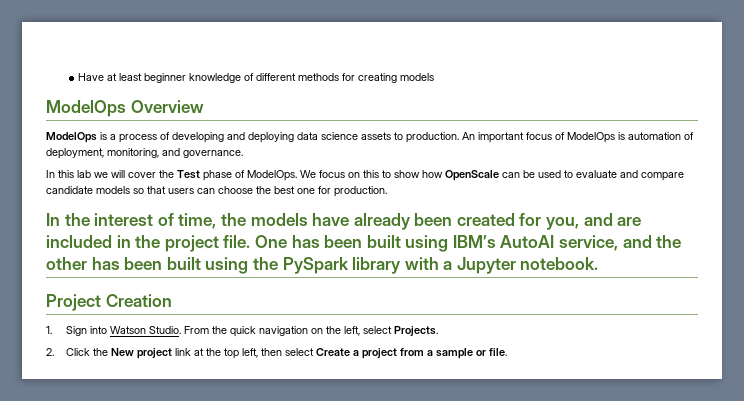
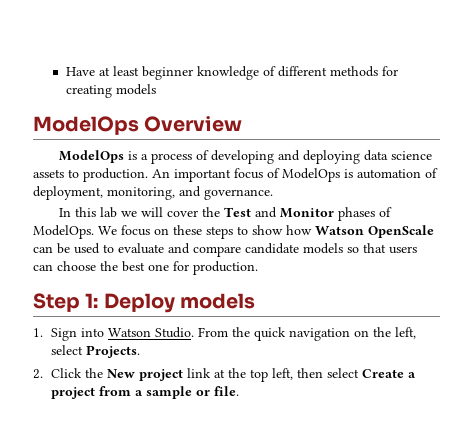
[203,170,232,181] phase -> [255,207,376,221] and Monitor phases
[363,170,379,178] this -> [173,225,233,239] these steps
(443, 174) none -> [315,226,364,235] Watson
[46,213,642,230] [46,235,682,252] [46,257,599,274] [46,294,172,311] In the interest of time, the models have already been created for you, and are included in the project file. One has been built using IBM’s AutoAI service, and the other has been built using the PySpark library with a Jupyter notebook. // Project Creation -> [33,293,255,313] Step 1: Deploy models

